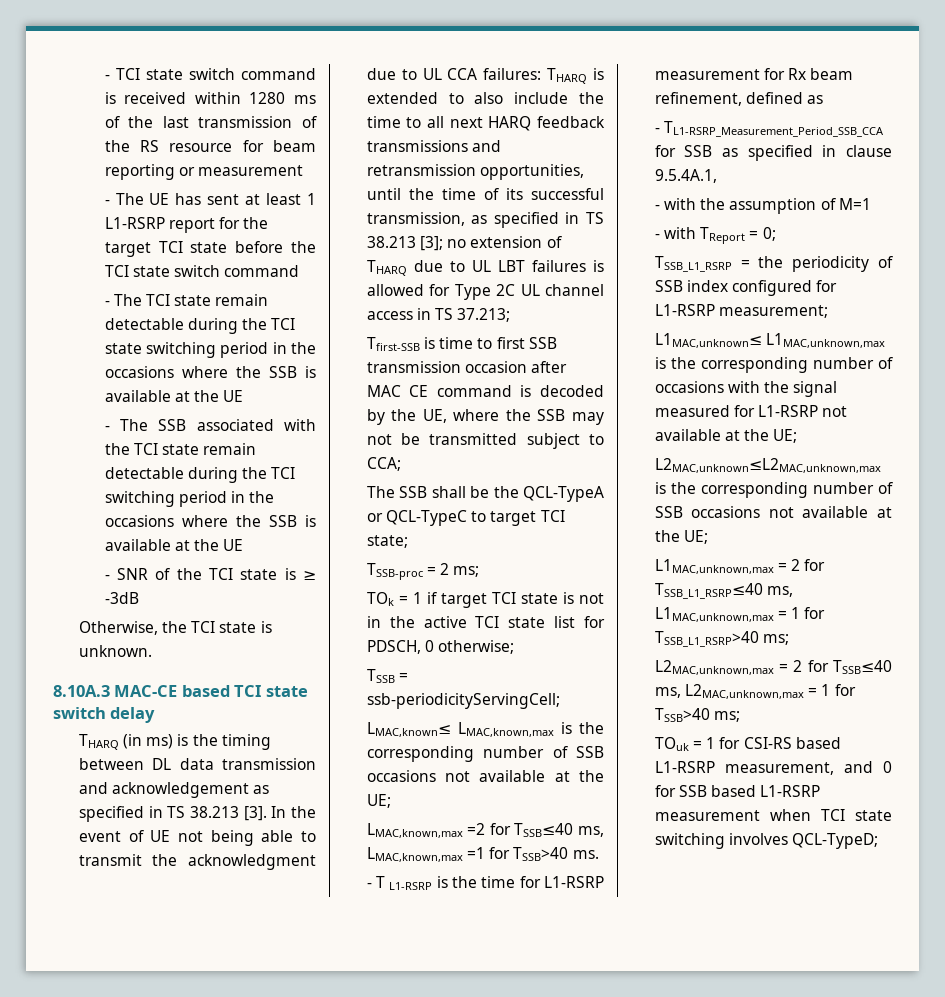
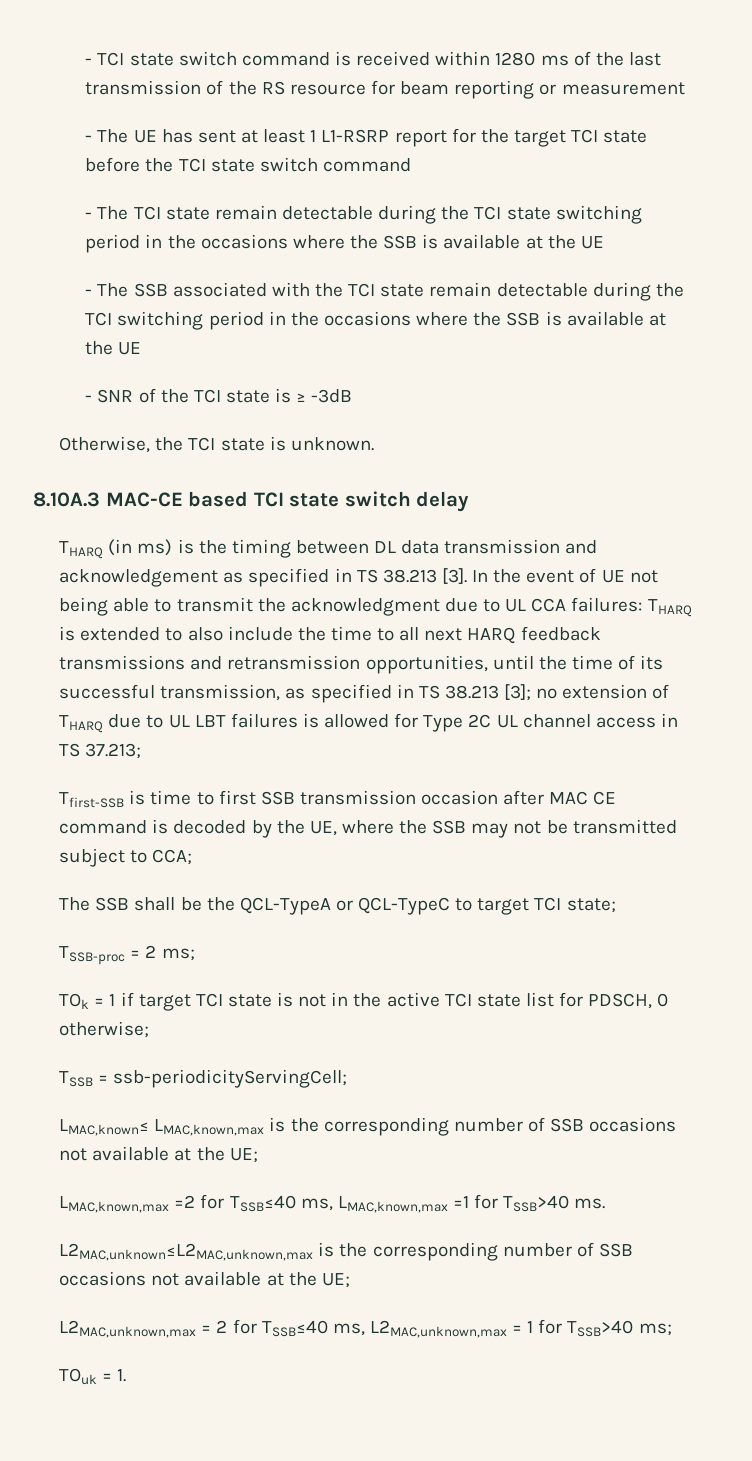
[366,876,604,890] [654,68,854,80] [654,92,824,106] [654,121,885,137] [654,145,892,161] [654,169,717,183] [654,198,871,214] [654,227,776,244] [654,256,893,272] [654,280,838,296] [654,304,829,318] [654,333,886,348] [654,357,893,373] [654,381,838,397] [654,405,848,417] [654,429,798,443] // - T L1-RSRP is the time for L1-RSRP measurement for Rx beam refinement, defined as // - TL1-RSRP_Measurement_Period_SSB_CCA for SSB as specified in clause 9.5.4A.1, // - with the assumption of M=1 // - with TReport = 0; // TSSB_L1_RSRP = the periodicity of SSB index configured for L1-RSRP measurement; // L1MAC,unknown≤ L1MAC,unknown,max is the corresponding number of occasions with the signal measured for L1-RSRP not available at the UE; -> (606, 1203) none
[654,559,826,574] [654,583,794,599] [654,607,826,622] [654,631,790,647] // L1MAC,unknown,max = 2 for TSSB_L1_RSRP≤40 ms, L1MAC,unknown,max = 1 for TSSB_L1_RSRP>40 ms; -> (350, 1280) none
[706,737,841,749] [654,761,892,775] [654,785,821,797] [654,809,892,821] [654,833,879,849] 1 for CSI-RS based L1-RSRP measurement, and 0 for SSB based L1-RSRP measurement when TCI state switching involves QCL-TypeD; -> [117,1369,127,1382] 1.

